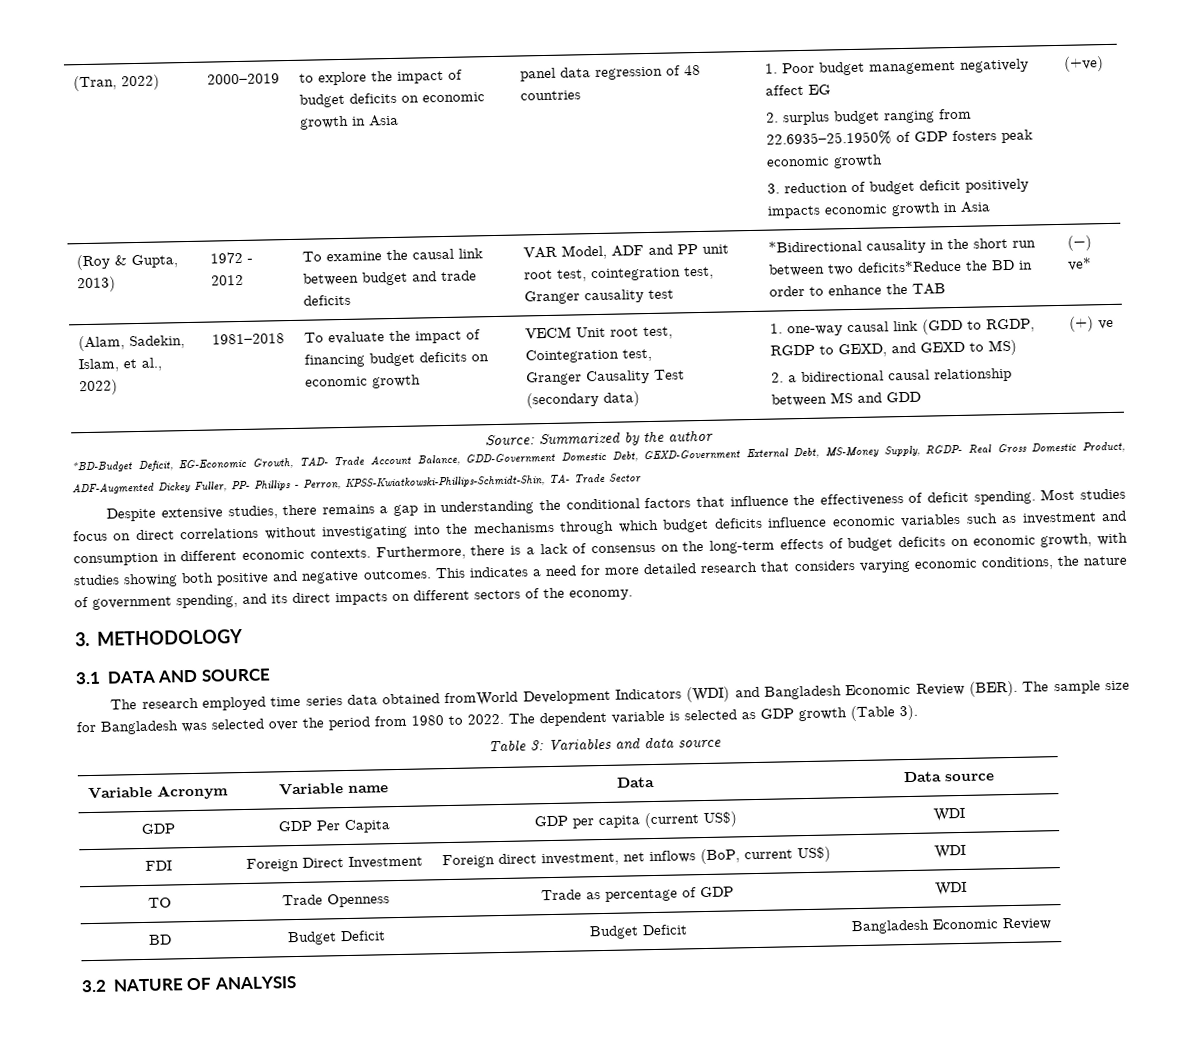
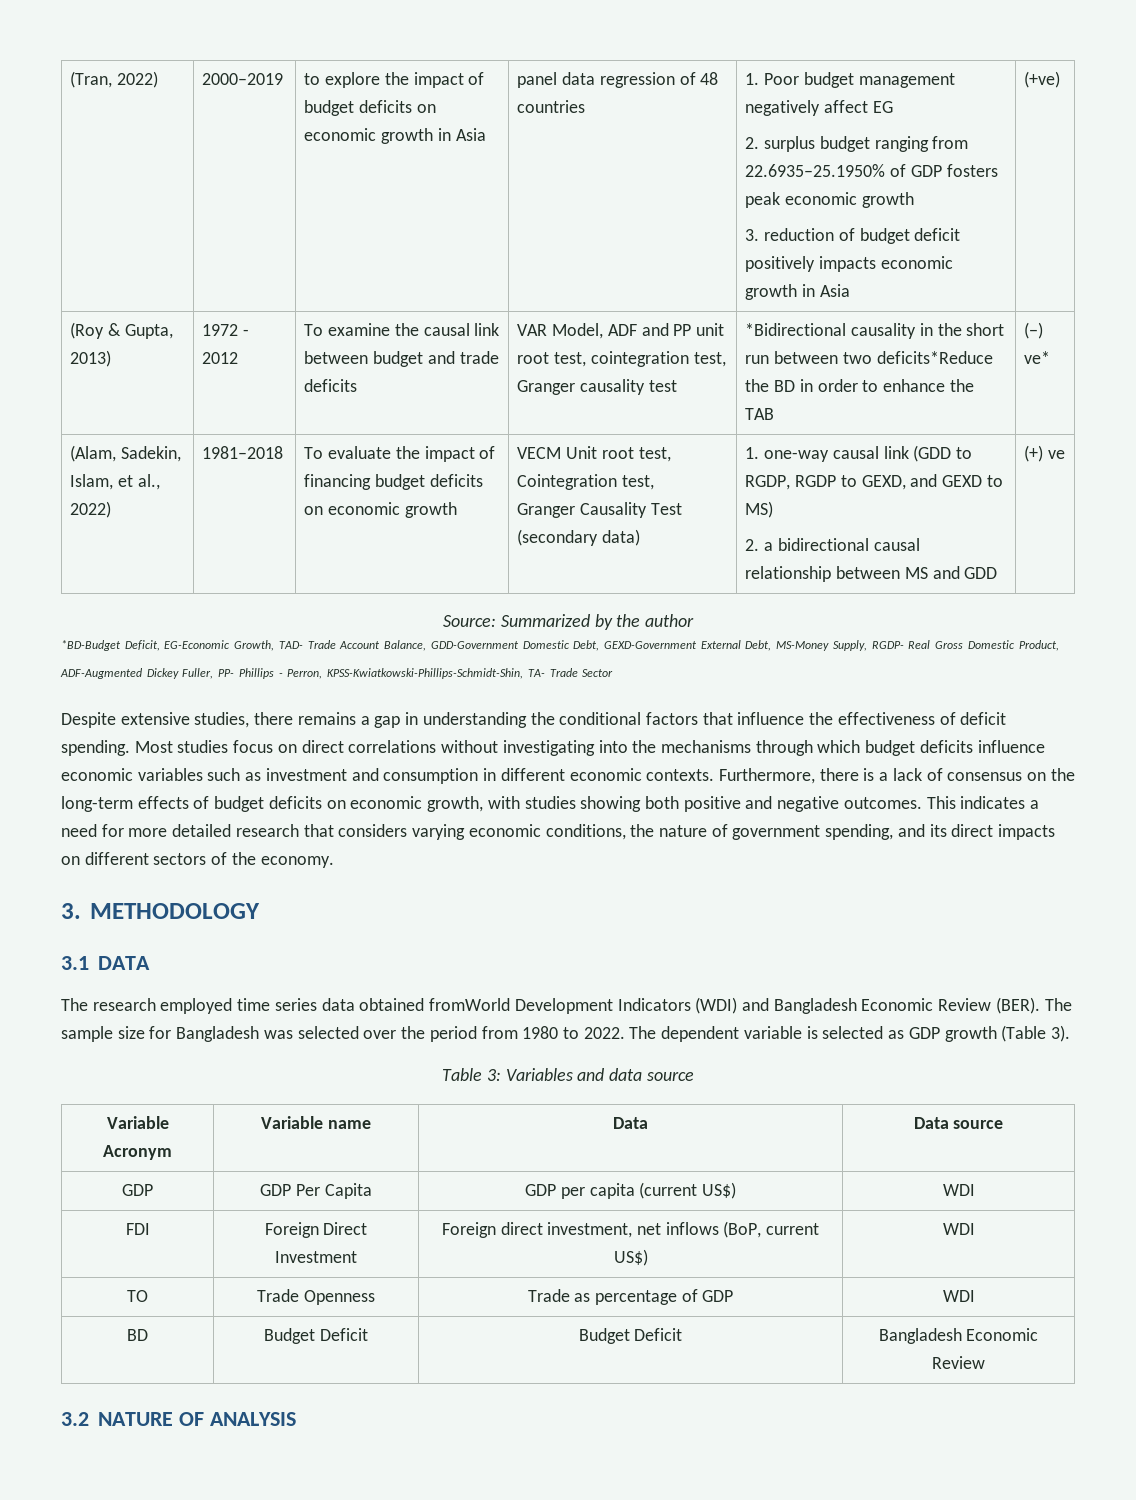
[157,668,271,683] AND SOURCE -> (150, 963) none

